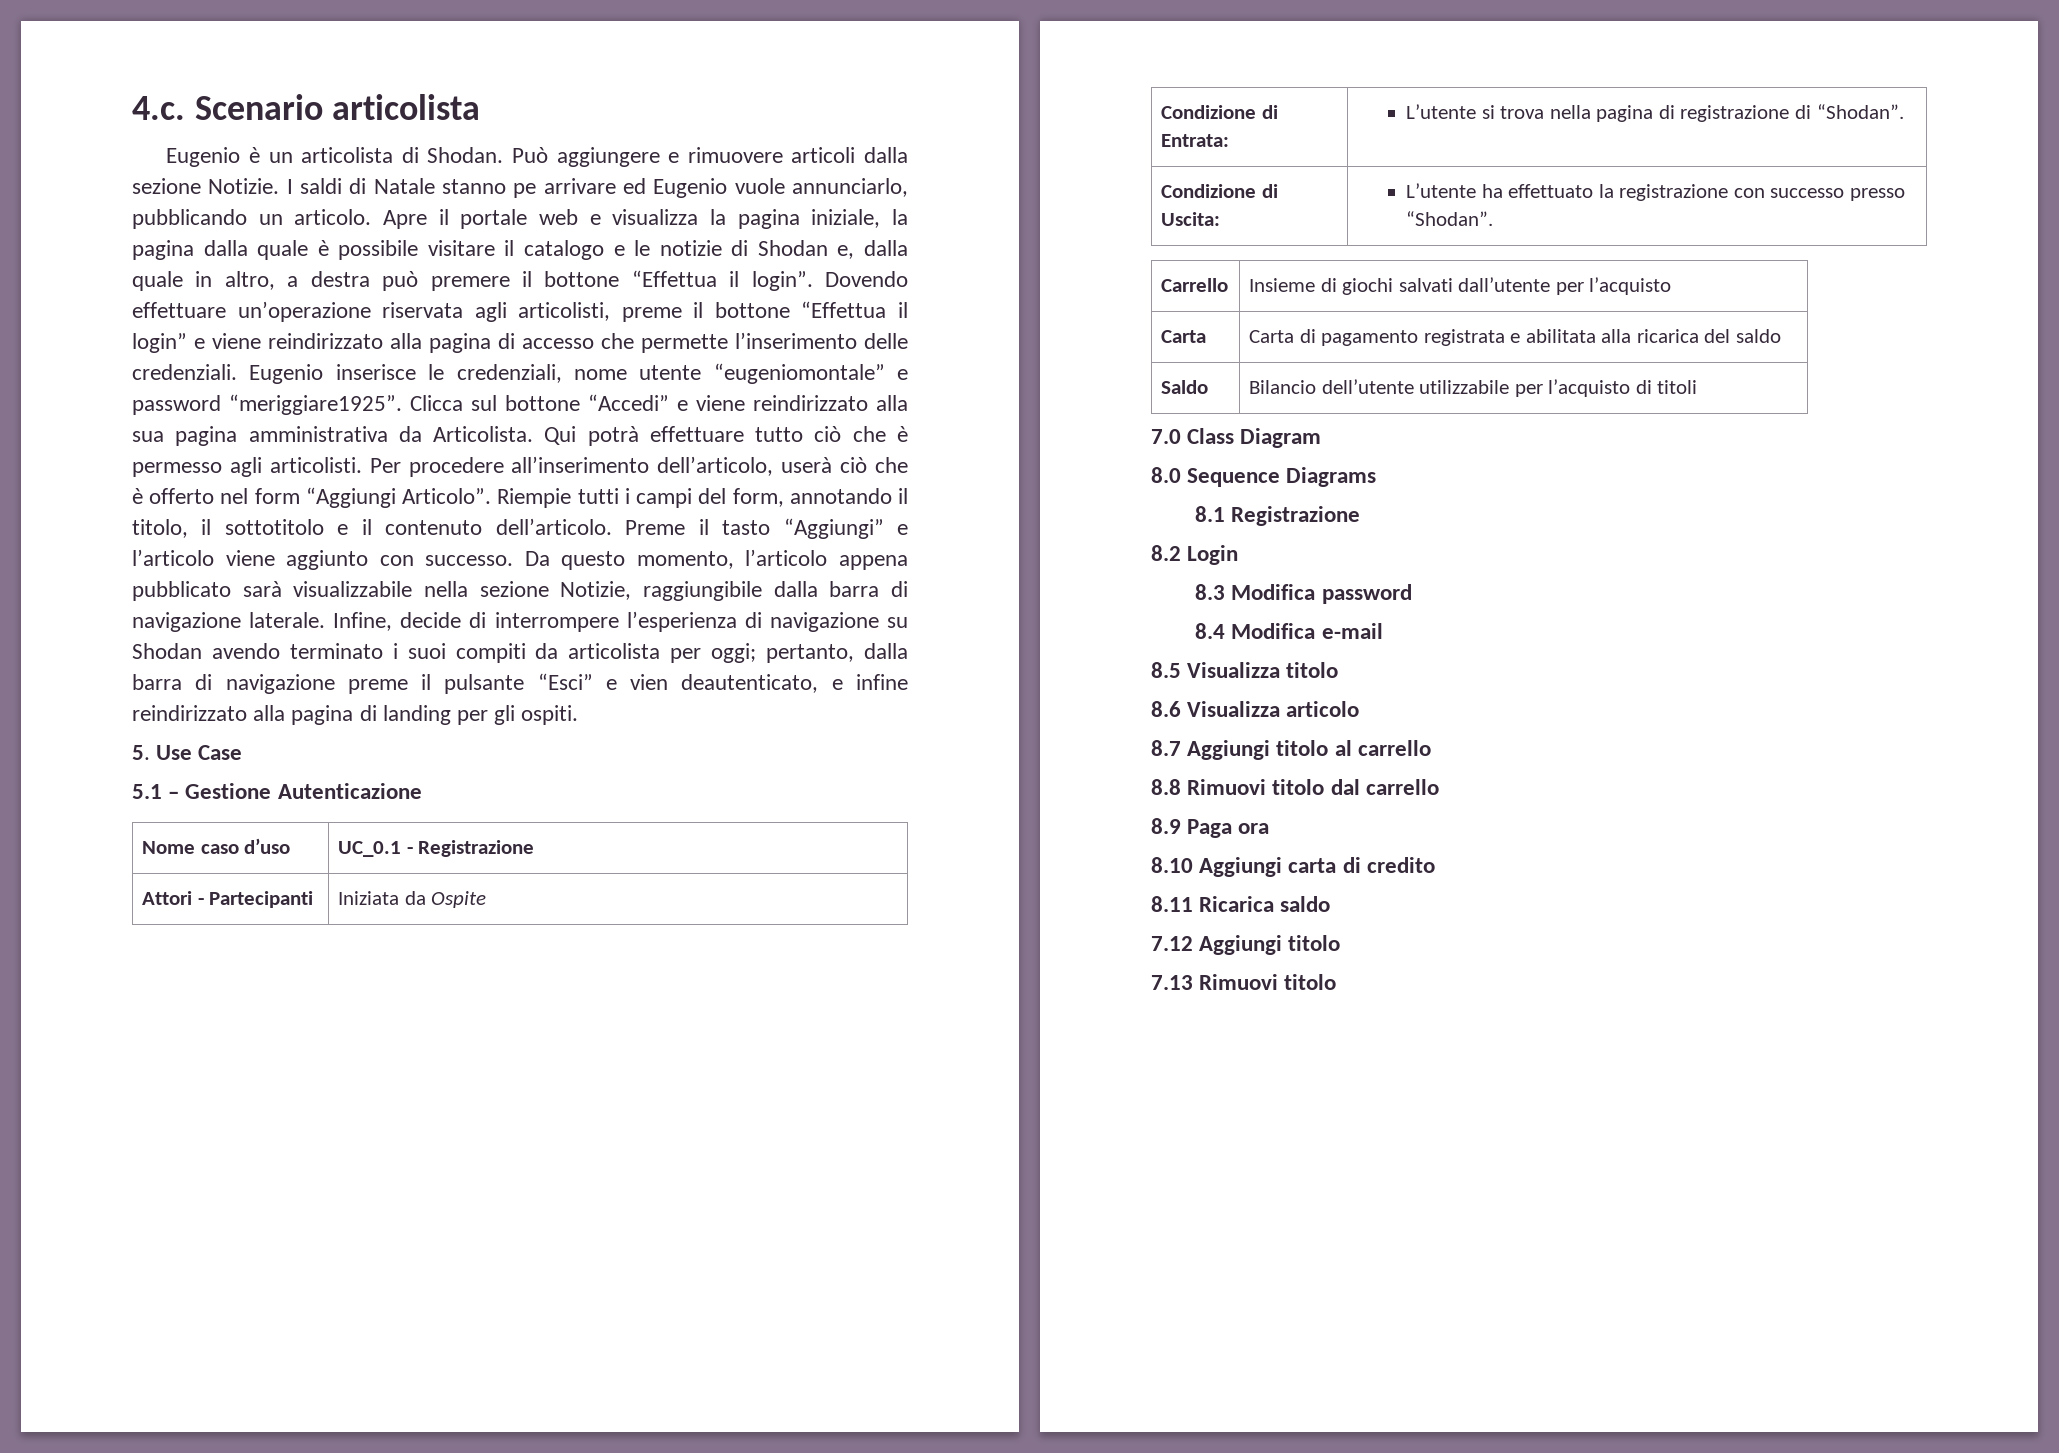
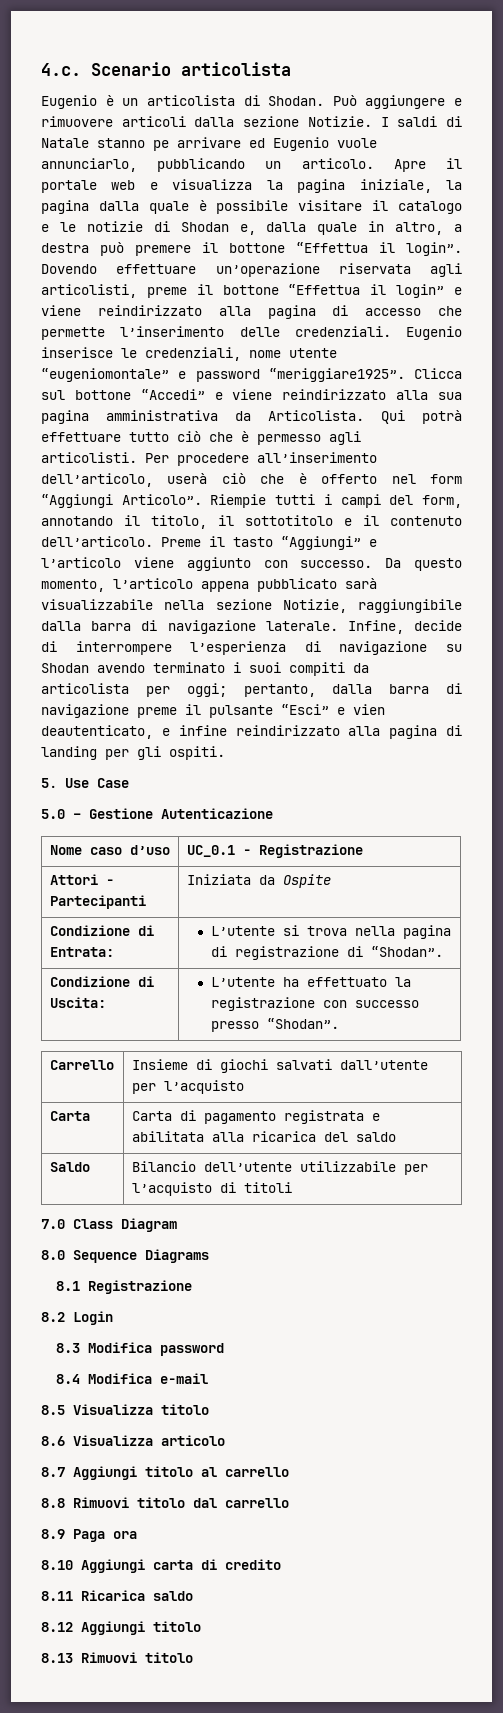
[132,784,162,799] 5.1 -> [41,809,65,819] 5.0
[1151,936,1193,951] 7.12 -> [41,1622,73,1632] 8.12
[1151,975,1193,990] 7.13 -> [41,1653,73,1663] 8.13

